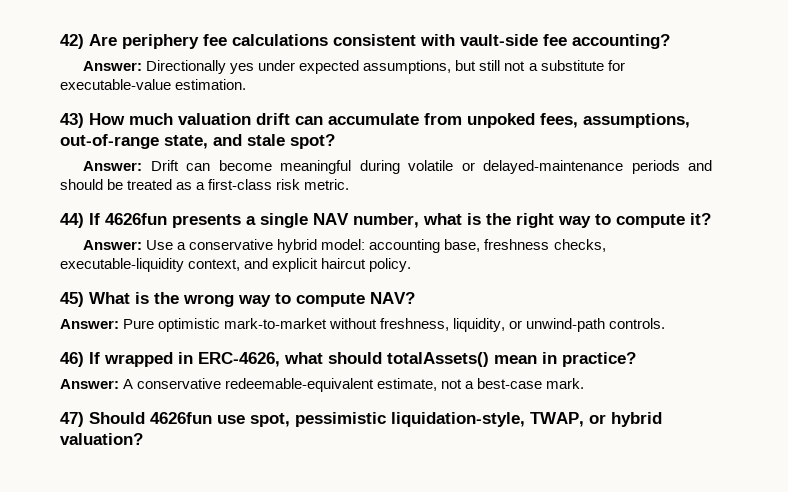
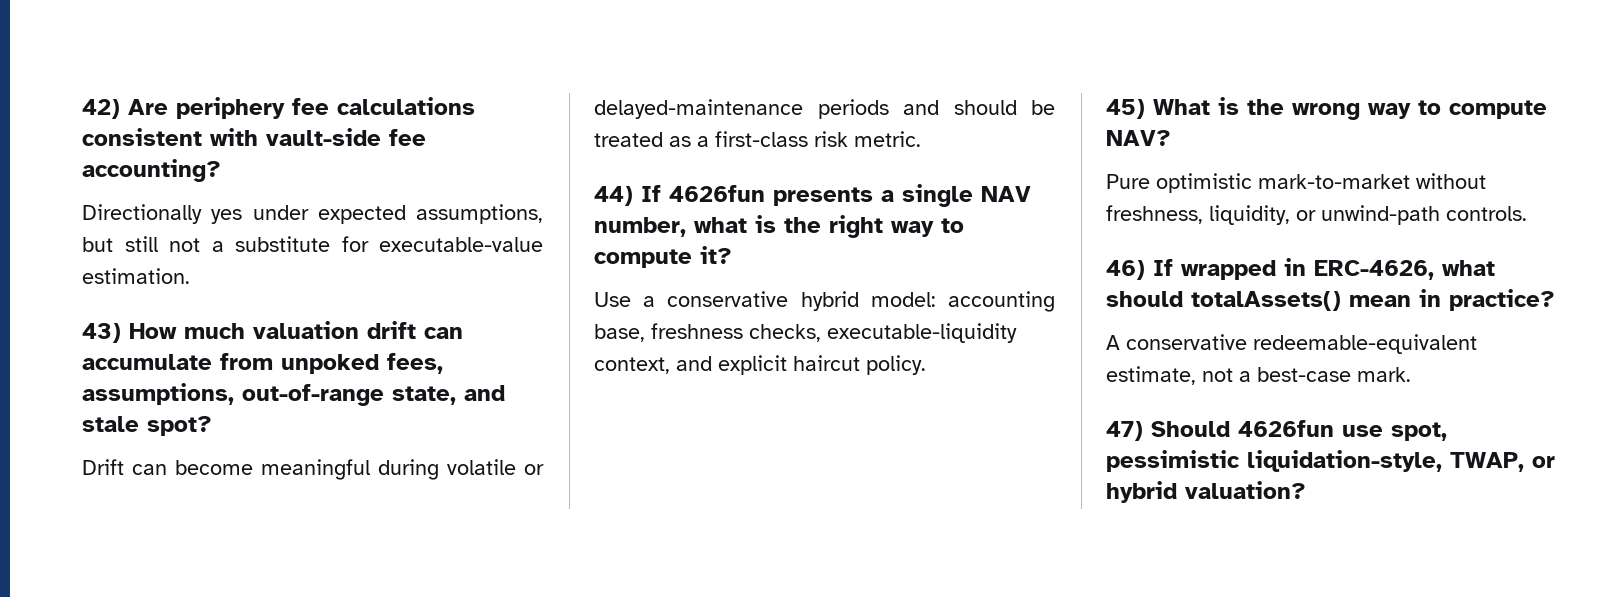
[83,61,143,71] Answer: -> (221, 170) none
[83,161,143,171] Answer: -> (212, 426) none
[83,240,143,250] Answer: -> (732, 255) none
[60,319,119,329] Answer: -> (1171, 138) none
[60,379,119,389] Answer: -> (1555, 300) none

